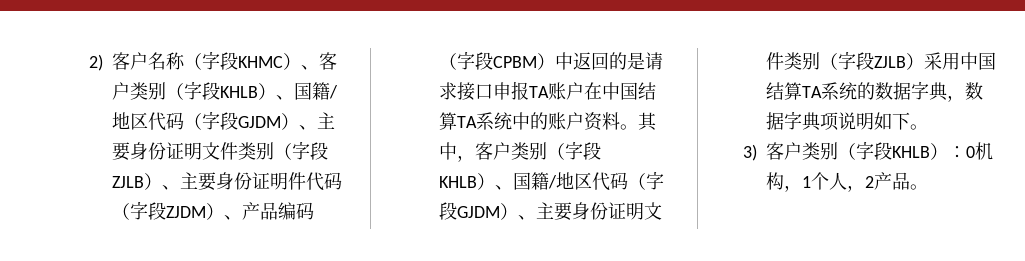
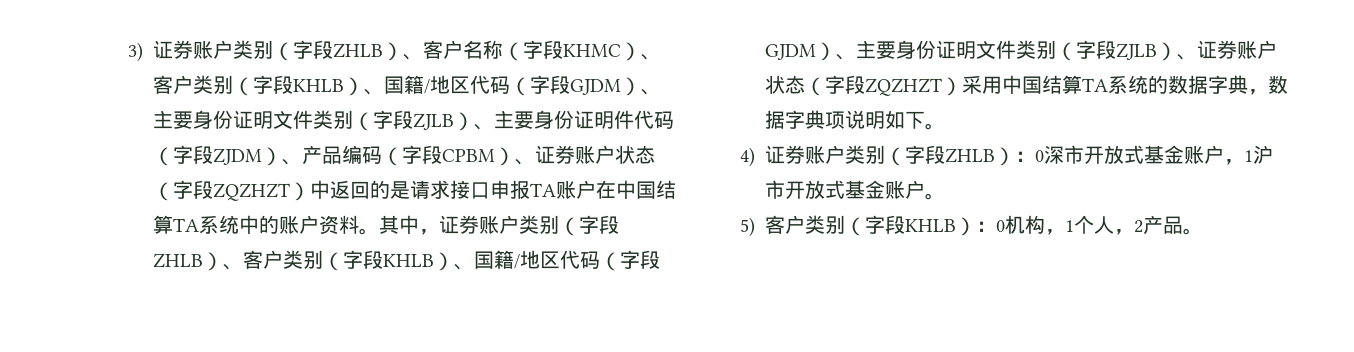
[88,54,103,71] 2) -> [128,40,424,62] 3)证券账户类别（字段ZHLB）、
(555, 61) none -> [515,145,656,165] [153,180,311,201] 、证券账户状态（字段ZQZHZT）
(475, 158) none -> [439,215,620,236] [153,252,244,271] 证券账户类别（字段ZHLB）、
(924, 61) none -> [1177,40,1278,60] [765,75,963,96] 、证券账户状态（字段ZQZHZT）
[742,144,757,161] 3) -> [740,145,1274,167] [765,180,946,200] [740,217,756,237] 4)证券账户类别（字段ZHLB）：0深市开放式基金账户，1沪市开放式基金账户。 // 5)

